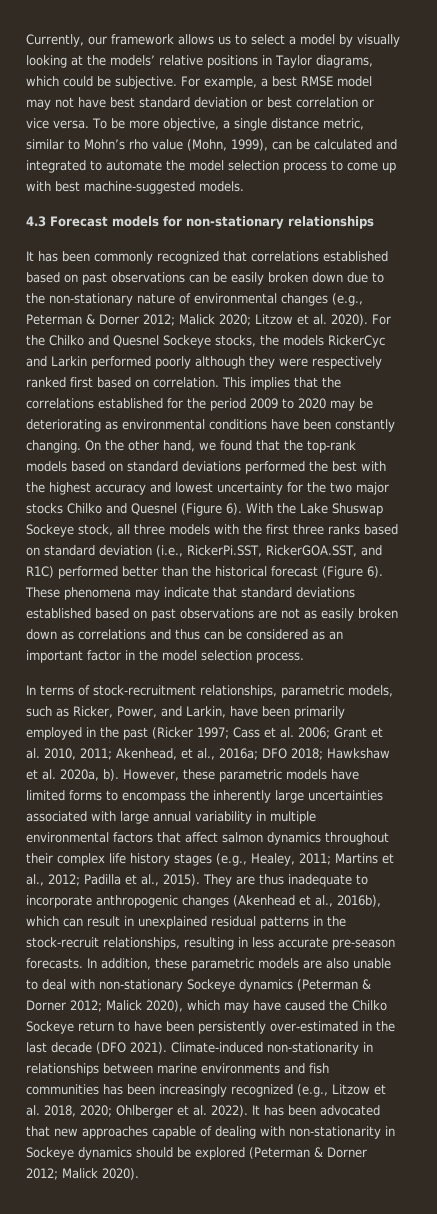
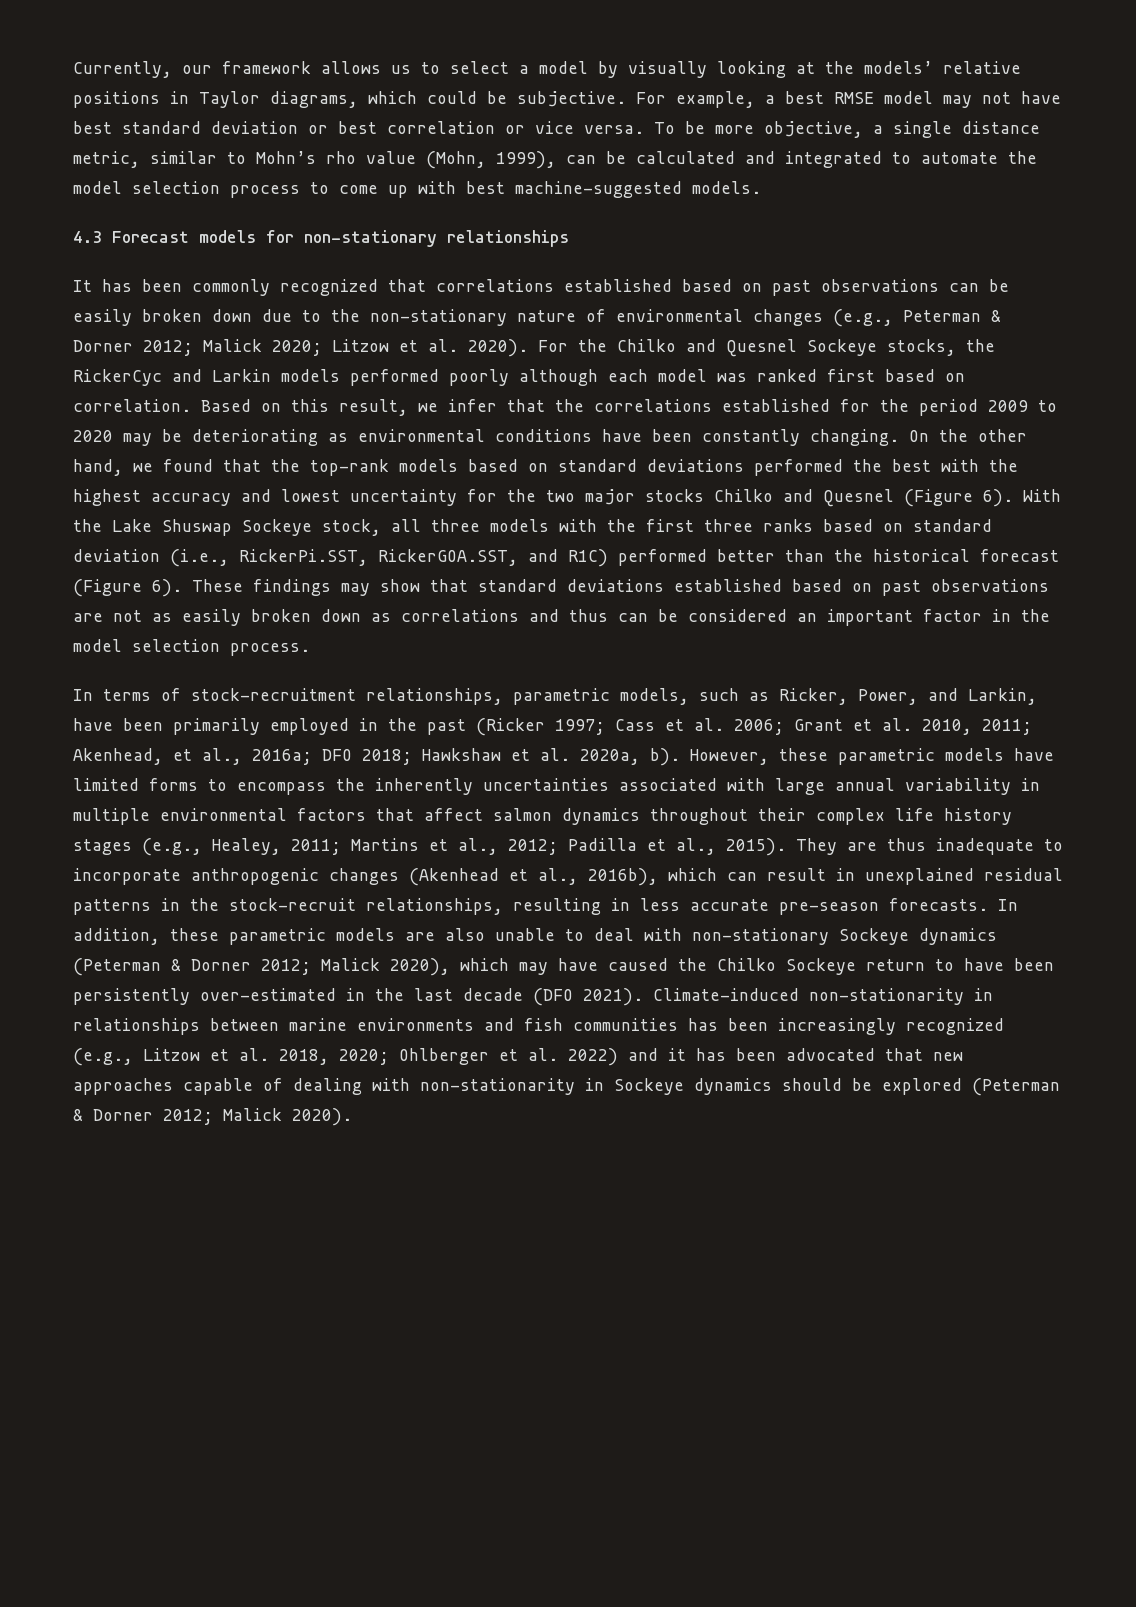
[283,335,324,346] models -> (995, 345) none
(87, 361) none -> [281,369,340,382] models
[249,356,382,369] they were respectively -> [608,369,747,382] each model was
[222,377,290,390] This implies -> [201,399,497,416] Based on this result, we infer
[64,587,209,600] phenomena may indicate -> [253,579,420,596] findings may show
[312,631,325,640] as -> (787, 615) none
[275,790,304,803] large -> (473, 786) none
[211,1105,260,1117] 2022). It -> [568,1048,686,1066] 2022) and it

